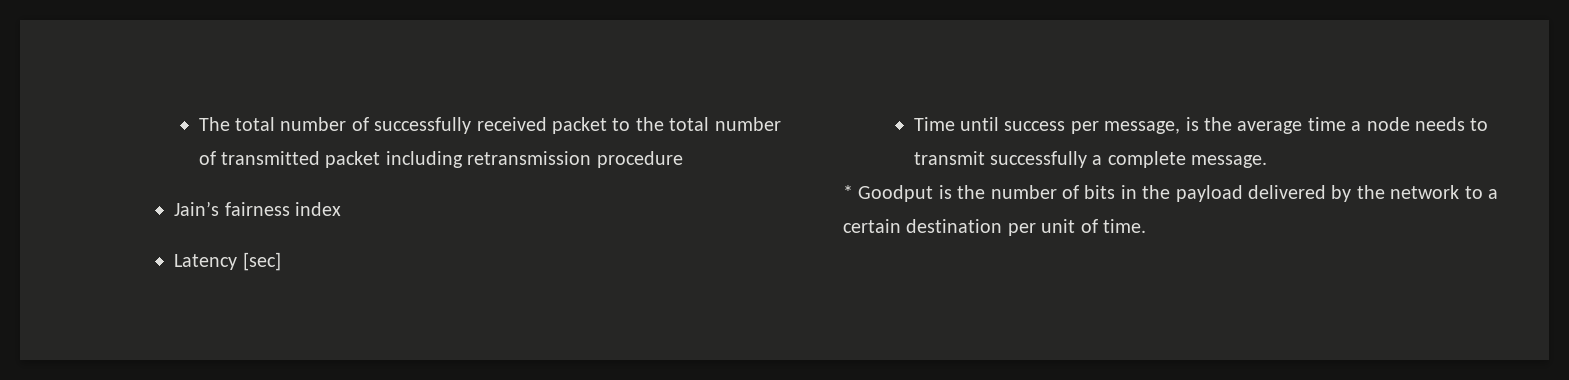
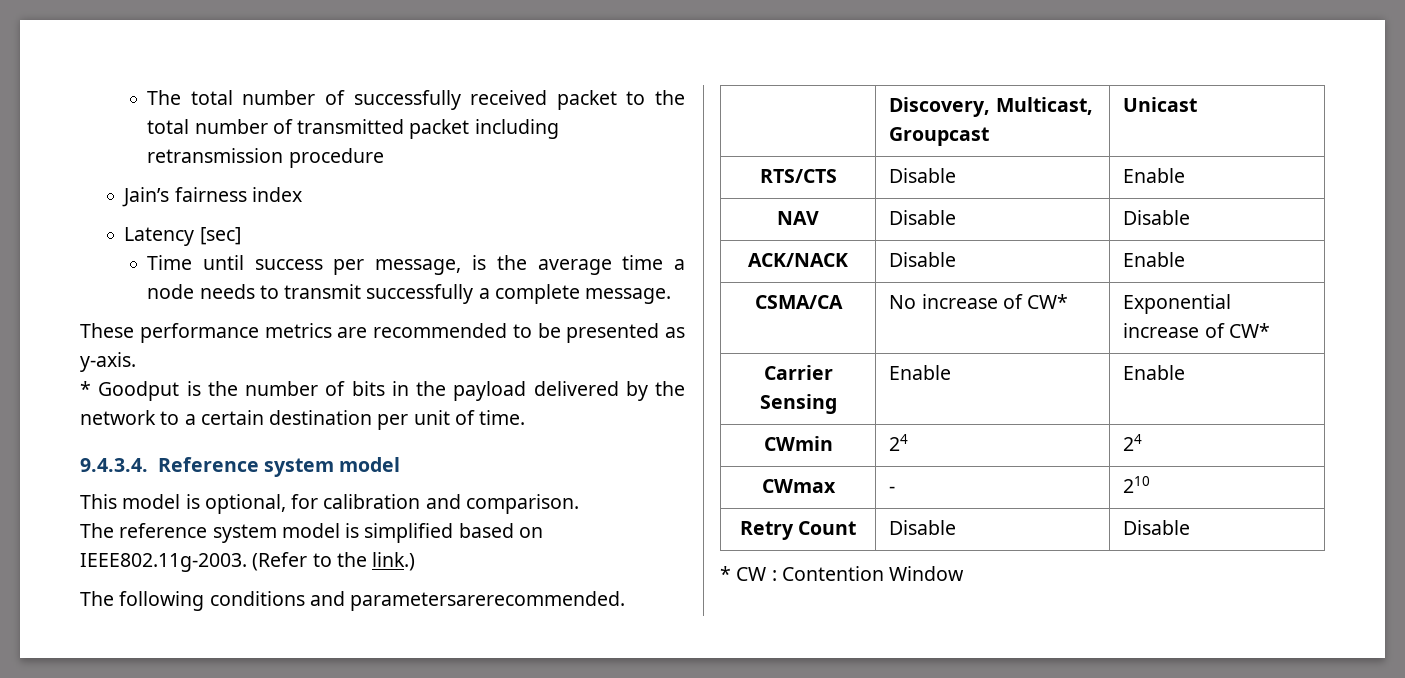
(1268, 161) none -> [80,323,685,343] [80,352,136,372] // These performance metrics are recommended to be presented as y-axis.
(1146, 226) none -> [80,457,401,477] [80,494,579,514] [80,523,543,543] [80,552,416,572] [80,591,626,611] [889,97,1093,117] [889,127,990,146] [1123,97,1198,112] [759,169,837,183] [889,168,957,183] [1123,168,1186,183] [777,211,819,225] [889,210,957,225] [1123,210,1191,225] [748,253,848,267] [889,252,957,267] [1123,252,1186,267] [754,295,843,309] [889,294,1069,309] [1123,294,1232,314] [1123,323,1270,338] [763,365,833,380] [759,394,837,414] [889,365,952,380] [1123,365,1186,380] [763,436,833,451] [889,434,909,451] [1123,434,1143,451] [761,479,836,493] [889,486,896,493] [1123,476,1151,493] [739,521,857,540] [889,520,957,535] [1123,520,1191,535] [720,566,965,581] // 9.4.3.4. Reference system model // This model is optional, for calibration and comparison. // The reference system model is simplified based on IEEE802.11g-2003. (Refer to the link.) // The following conditions and parametersarerecommended. // | Discovery, Multicast, Groupcast | Unicast // RTS/CTS | Disable | Enable // NAV | Disable | Disable // ACK/NACK | Disable | Enable // CSMA/CA | No increase of CW* | Exponential increase of CW* // Carrier Sensing | Enable | Enable // CWmin | 24 | 24 // CWmax | - | 210 // Retry Count | Disable | Disable // * CW : Contention Window

